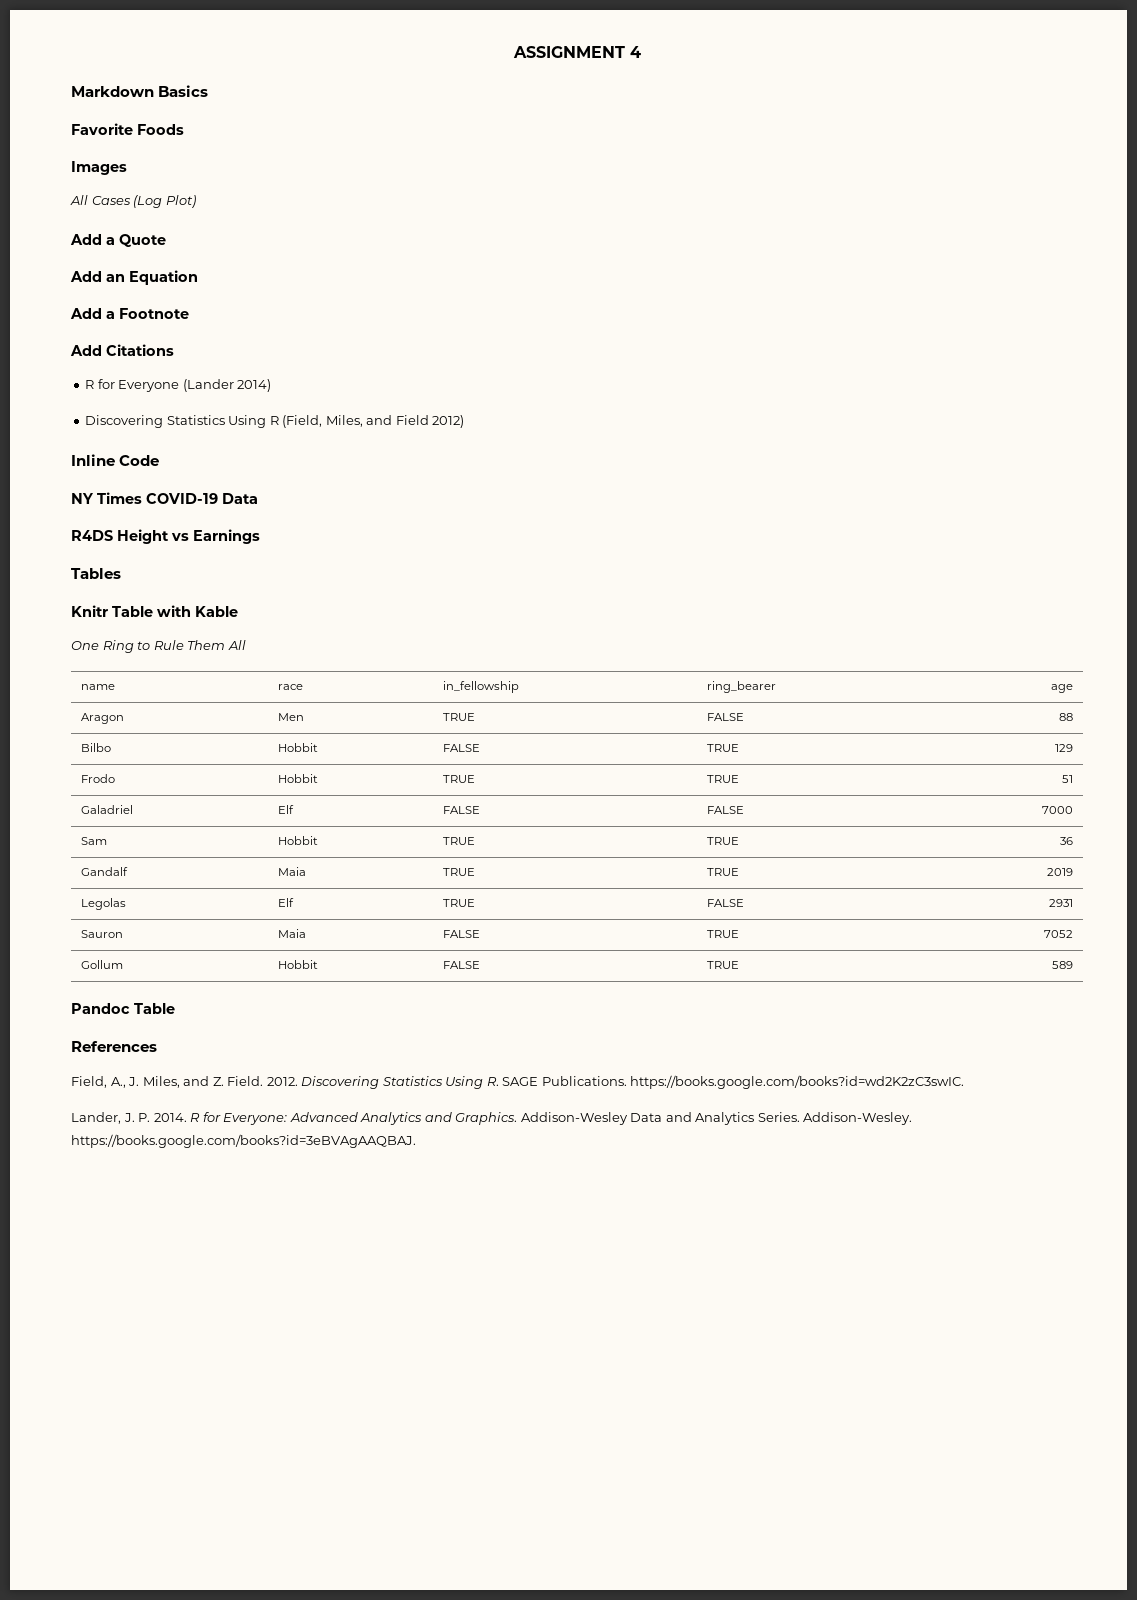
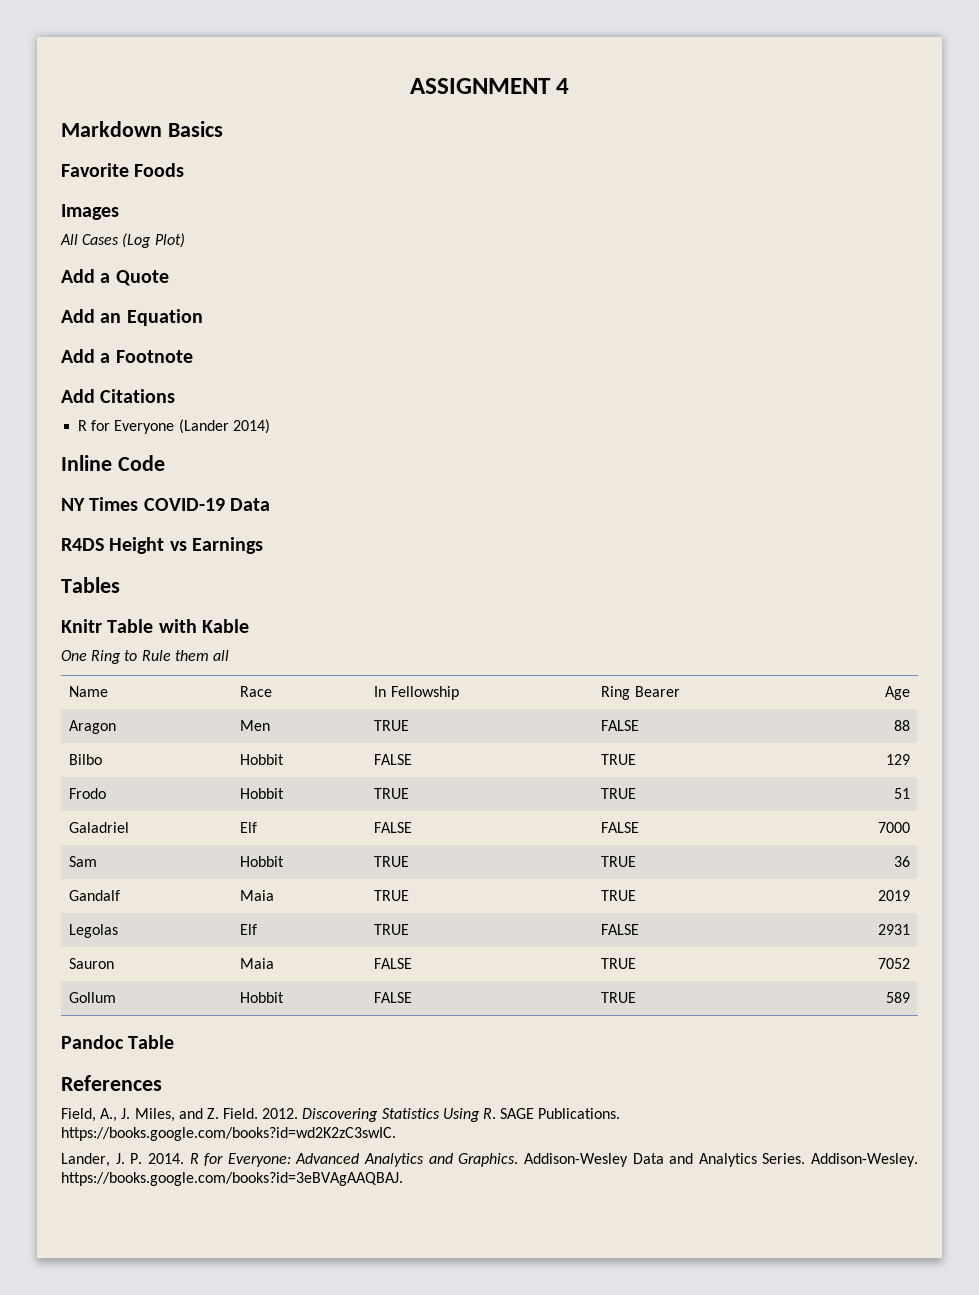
[85,415,465,428] // Discovering Statistics Using R (Field, Miles, and Field 2012) -> (270, 426) none
[187,640,246,650] [80,684,115,690] [277,684,303,690] [442,681,519,693] [706,681,776,693] [1051,684,1074,693] Them All // name | race | in_fellowship | ring_bearer | age -> [174,650,229,661] [69,686,109,697] [240,686,273,697] [374,686,459,700] [601,686,680,700] [884,686,910,700] them all // Name | Race | In Fellowship | Ring Bearer | Age

